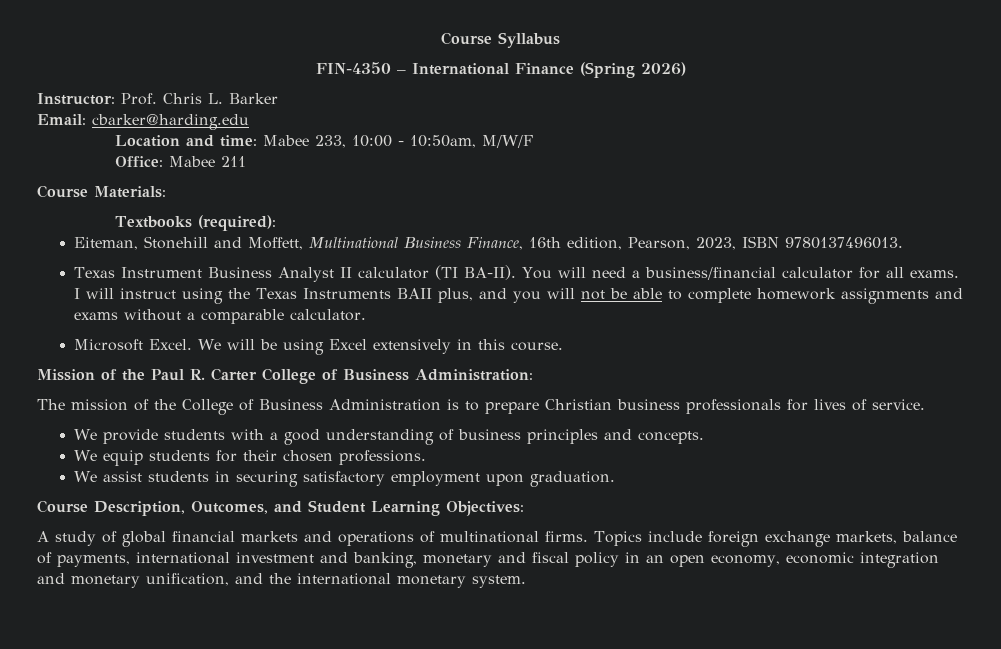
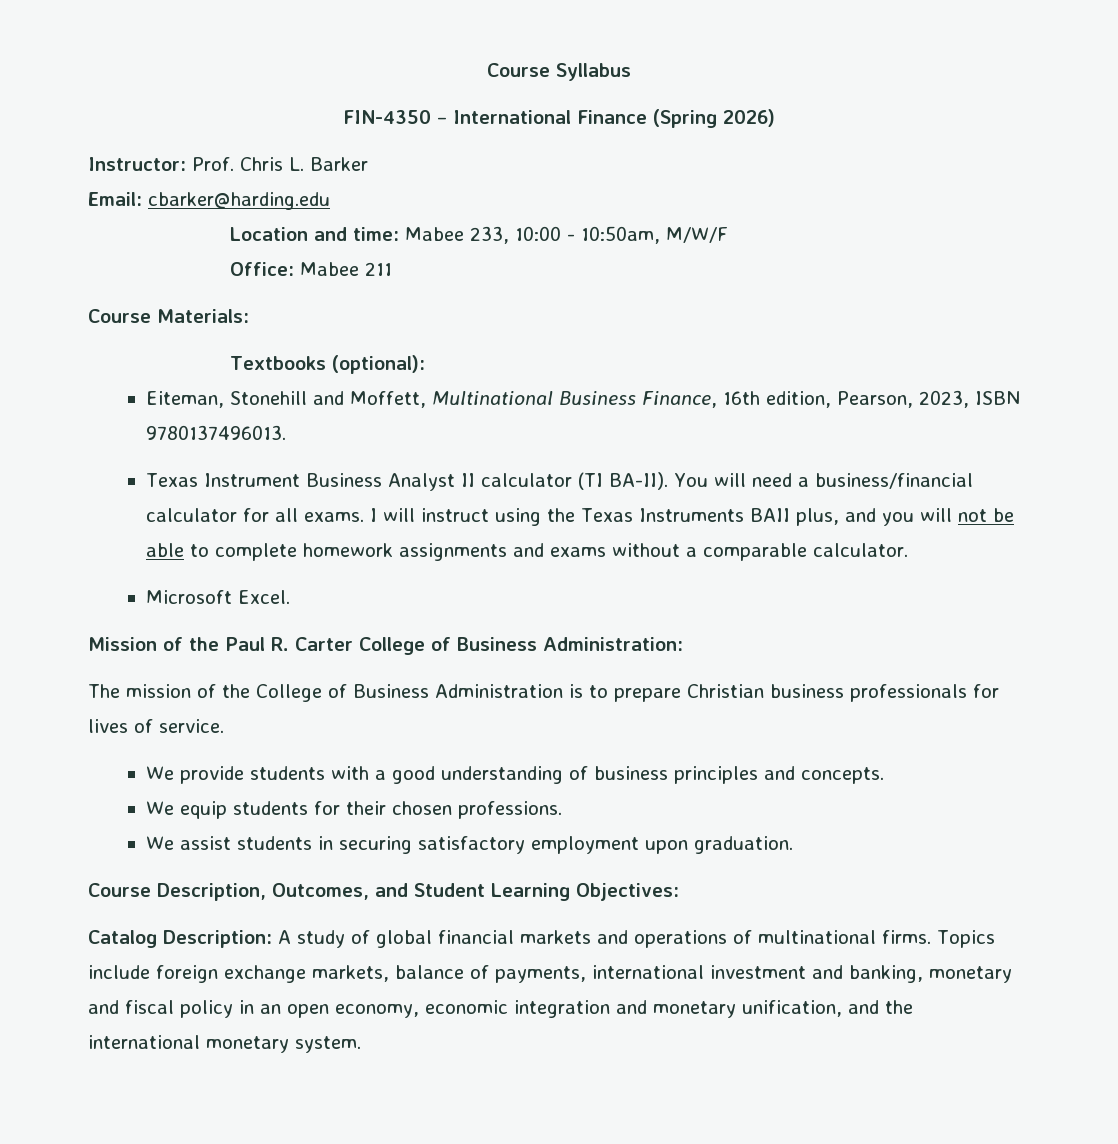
[198,215,277,231] (required): -> [332,355,426,374] (optional):
[198,339,564,355] We will be using Excel extensively in this course. -> (291, 597) none
(524, 508) none -> [88,930,272,948] Catalog Description:

